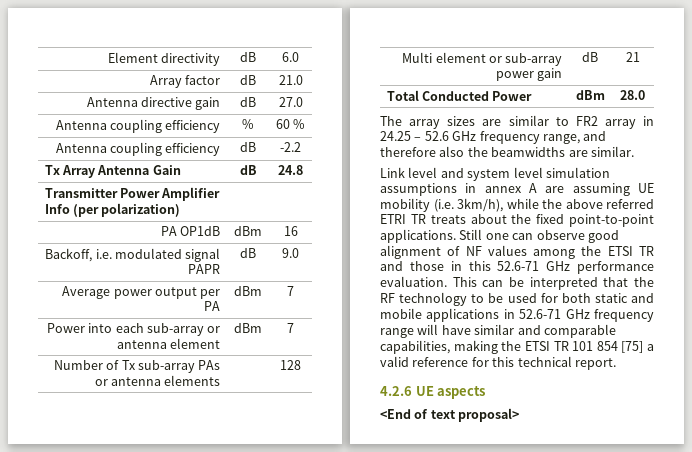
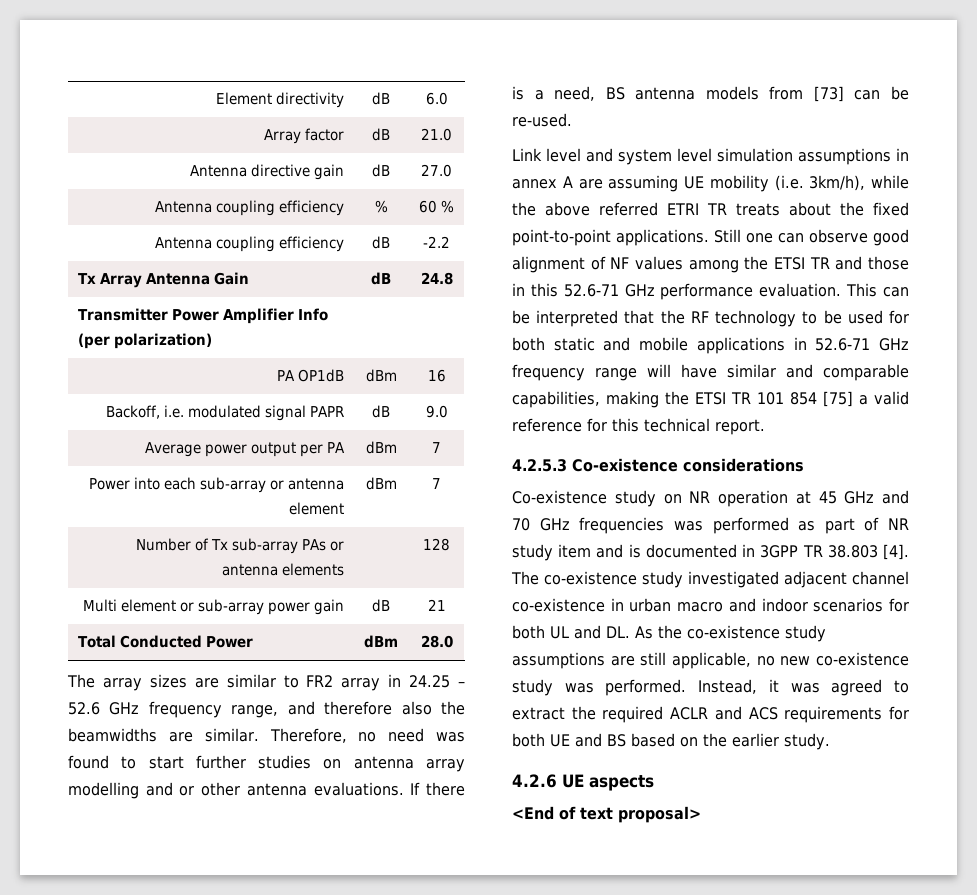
(634, 151) none -> [269,728,465,743] [68,755,465,772] [68,782,465,799] [512,86,909,102] [512,113,572,127] Therefore, no need was found to start further studies on antenna array modelling and or other antenna evaluations. If there is a need, BS antenna models from [73] can be re-used.
(616, 364) none -> [512,458,804,472] [512,490,909,507] [512,517,909,534] [512,544,909,561] [511,571,909,588] [512,598,909,612] [512,625,826,642] [512,652,909,669] [512,679,909,696] [512,706,909,723] [512,733,830,750] // 4.2.5.3 Co-existence considerations // Co-existence study on NR operation at 45 GHz and 70 GHz frequencies was performed as part of NR study item and is documented in 3GPP TR 38.803 [4]. The co-existence study investigated adjacent channel co-existence in urban macro and indoor scenarios for both UL and DL. As the co-existence study assumptions are still applicable, no new co-existence study was performed. Instead, it was agreed to extract the required ACLR and ACS requirements for both UE and BS based on the earlier study.

